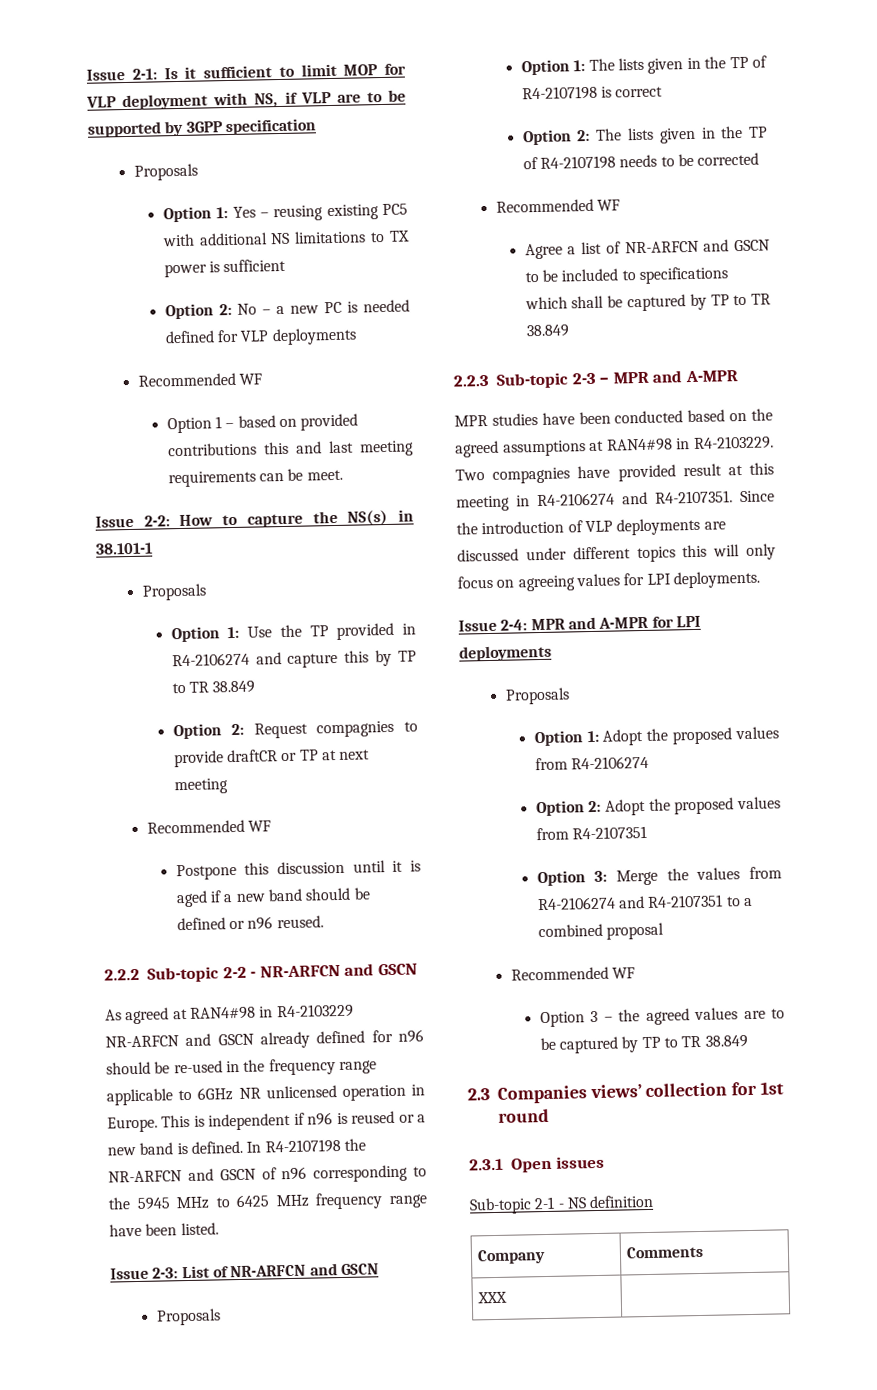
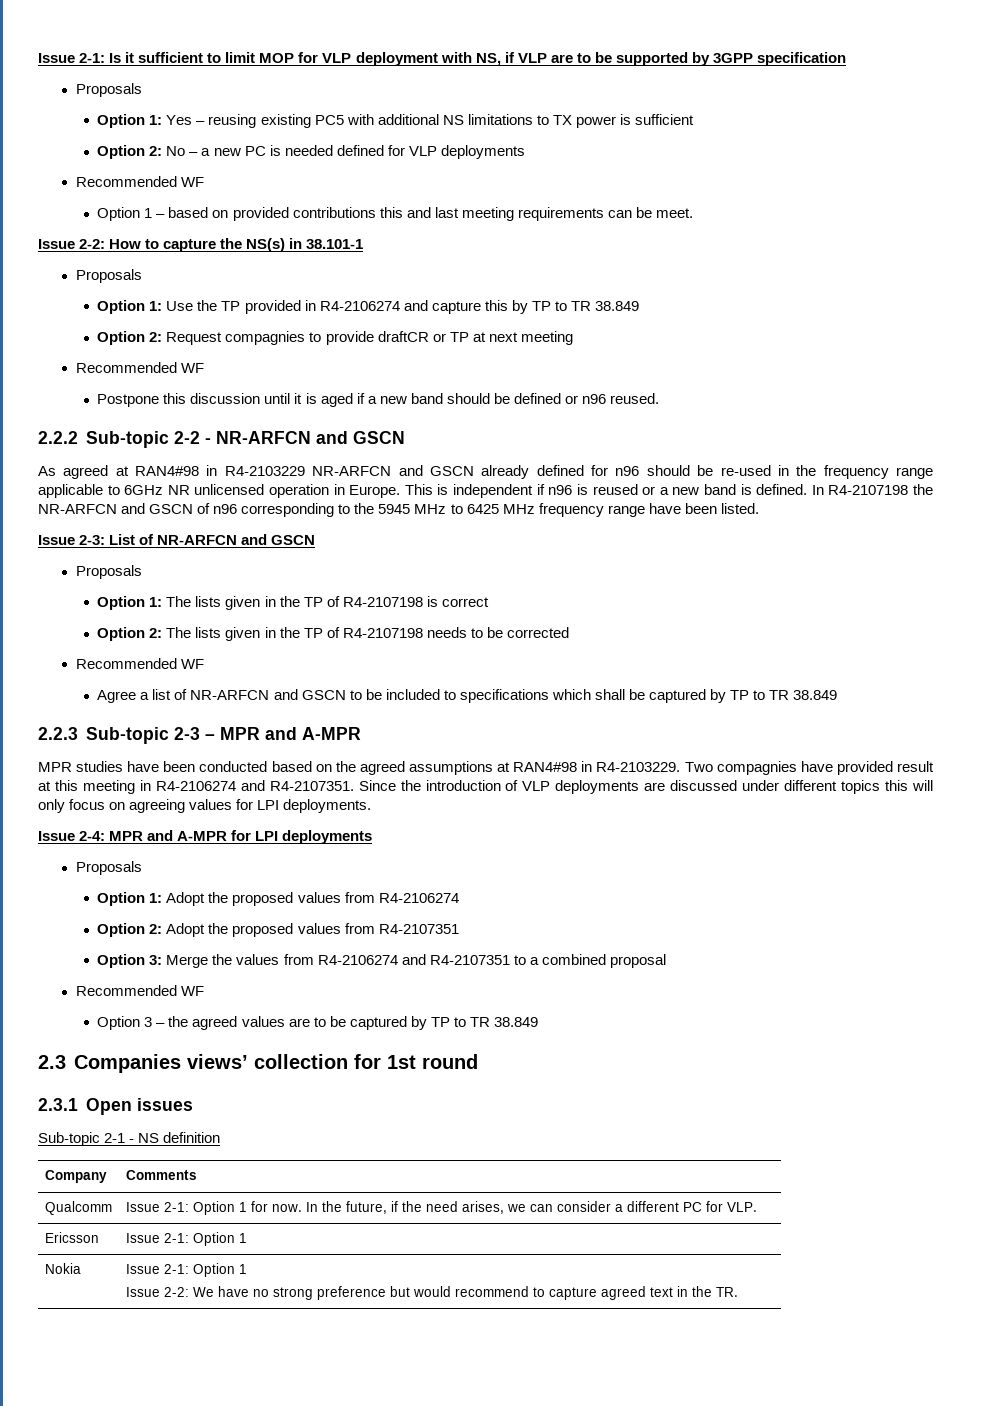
[476,1291,507,1304] XXX | -> [44,1201,112,1215] [125,1201,757,1215] [44,1232,99,1243] [125,1232,247,1246] [44,1263,81,1274] [125,1263,247,1277] [125,1286,738,1300] Qualcomm | Issue 2-1: Option 1 for now. In the future, if the need arises, we can consider a different PC for VLP. // Ericsson | Issue 2-1: Option 1 // Nokia | Issue 2-1: Option 1 // Issue 2-2: We have no strong preference but would recommend to capture agreed text in the TR.

